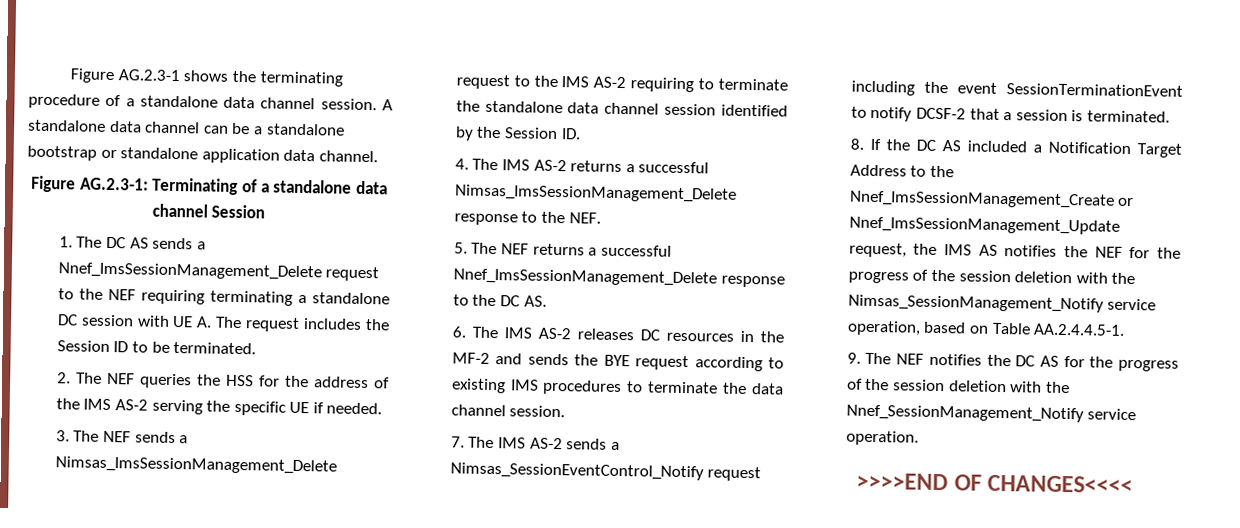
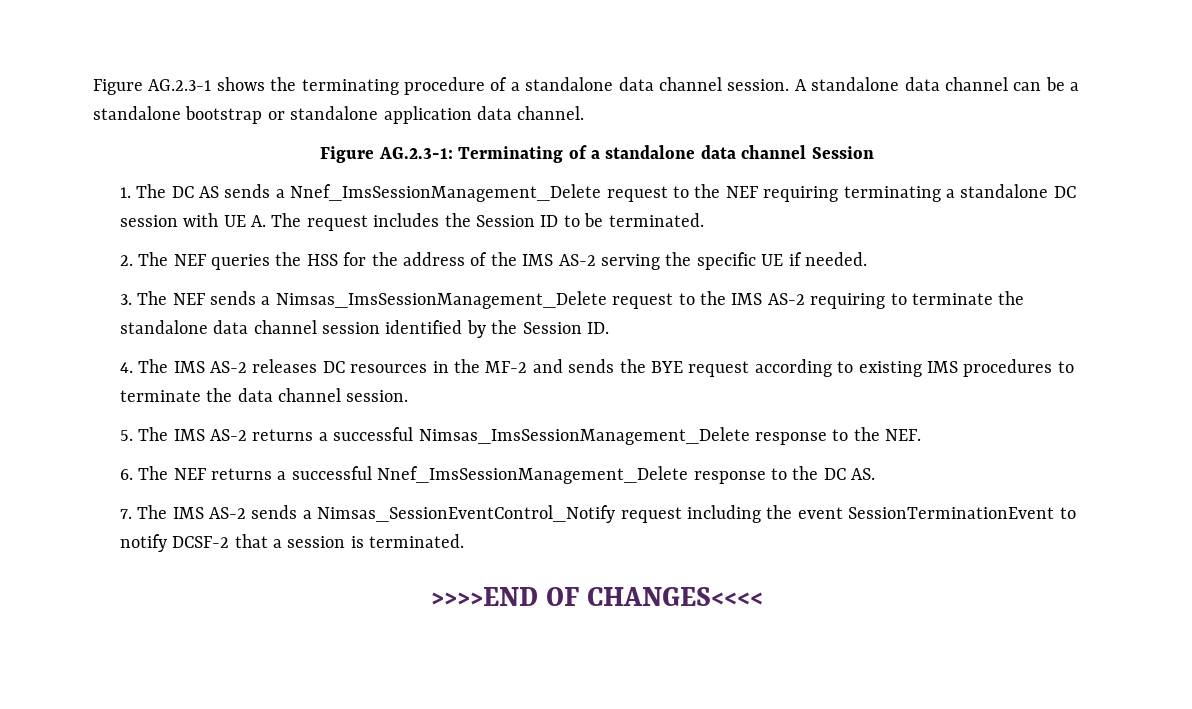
[570,160,710,174] [454,184,737,203] [453,211,601,226] [453,242,672,257] [452,268,785,288] [452,294,547,307] [451,326,571,340] returns a successful Nimsas_ImsSessionManagement_Delete response to the NEF. // 5. The NEF returns a successful Nnef_ImsSessionManagement_Delete response to the DC AS. // 6. The IMS AS-2 -> (247, 367) none
(566, 411) none -> [119,427,922,445] [119,466,876,484] // 5. The IMS AS-2 returns a successful Nimsas_ImsSessionManagement_Delete response to the NEF. // 6. The NEF returns a successful Nnef_ImsSessionManagement_Delete response to the DC AS.
[849,138,1182,158] [849,164,954,178] [848,190,1135,209] [848,216,1120,235] [848,242,1181,259] [847,269,1136,285] [847,294,1157,313] [846,320,1126,336] [846,352,1179,372] [846,378,1070,394] [845,404,1137,423] [845,430,919,446] // 8. If the DC AS included a Notification Target Address to the Nnef_ImsSessionManagement_Create or Nnef_ImsSessionManagement_Update request, the IMS AS notifies the NEF for the progress of the session deletion with the Nimsas_SessionManagement_Notify service operation, based on Table AA.2.4.4.5-1. // 9. The NEF notifies the DC AS for the progress of the session deletion with the Nnef_SessionManagement_Notify service operation. -> (465, 541) none

